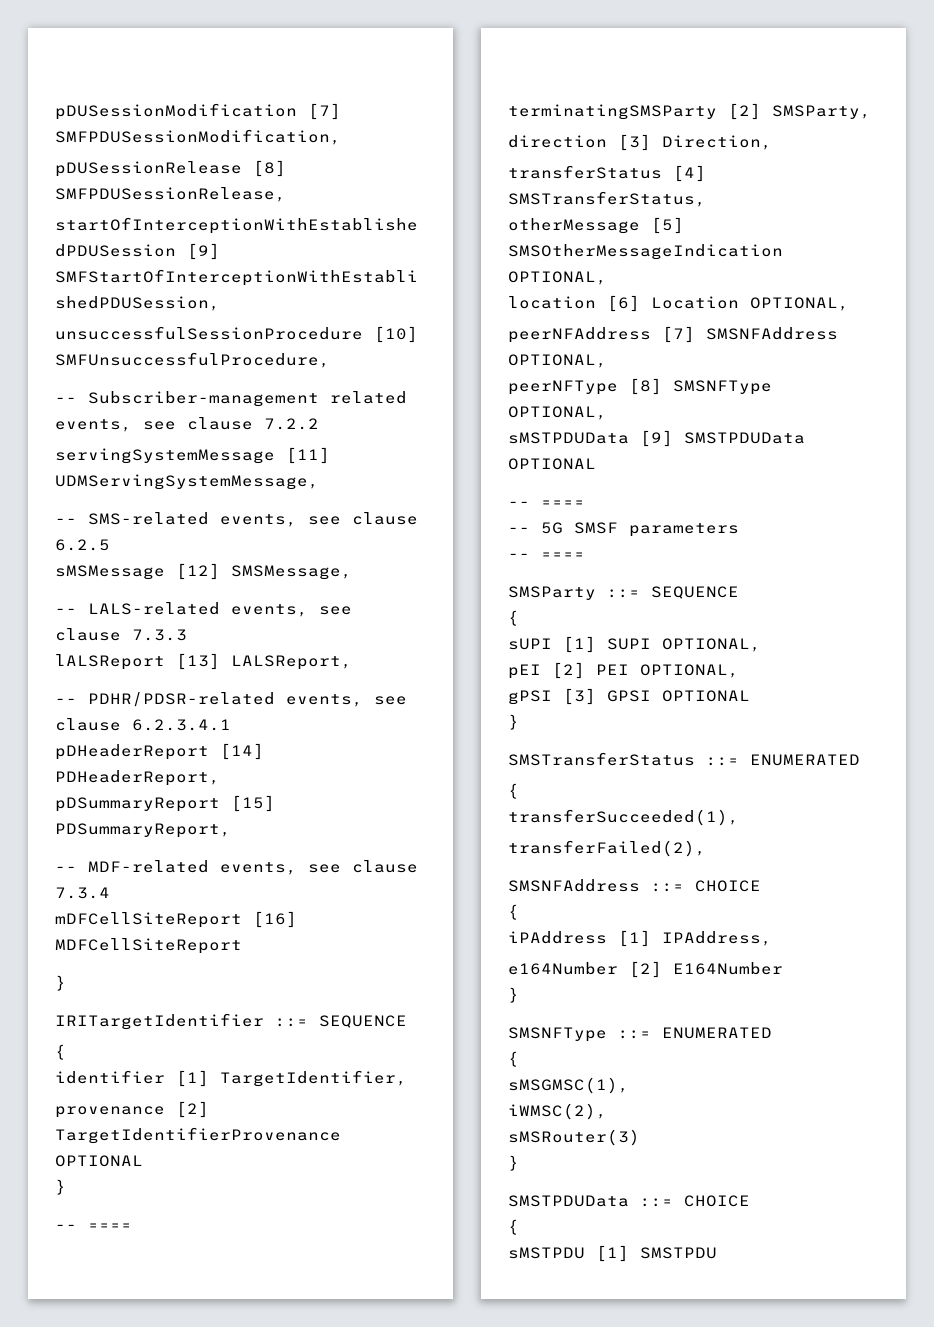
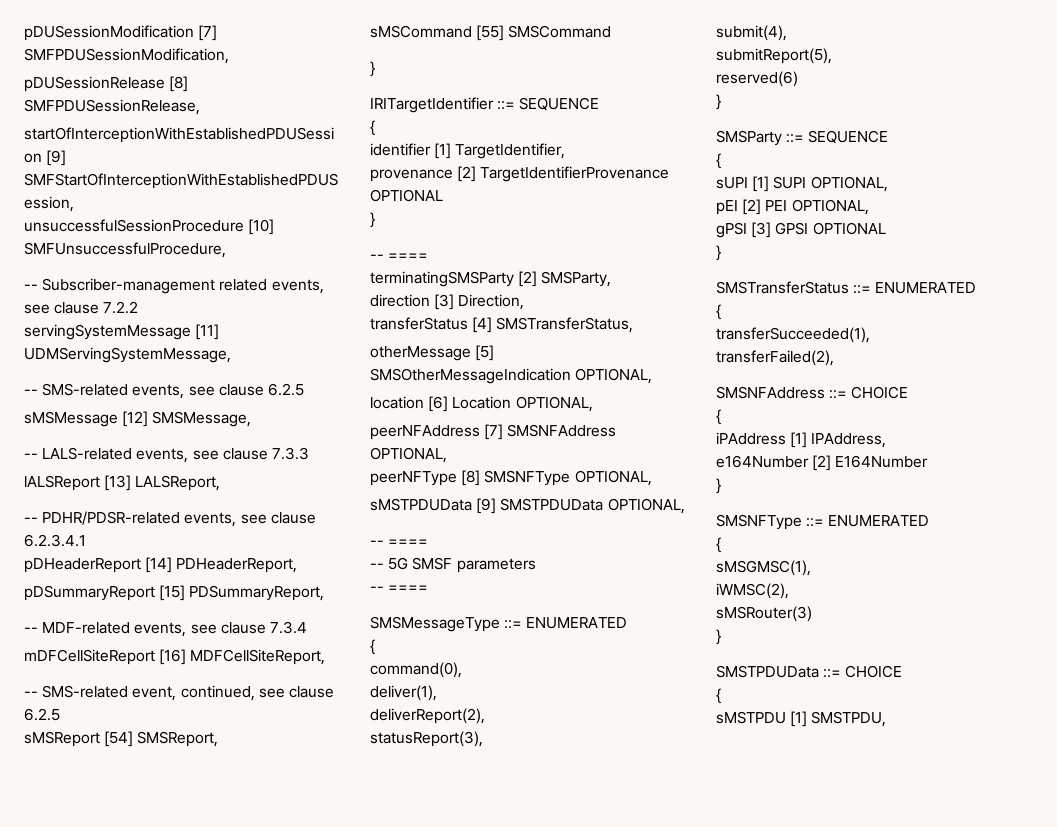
[55,938,242,954] MDFCellSiteReport -> [190,649,326,665] [24,685,334,701] [24,708,60,721] [24,731,219,747] [370,25,612,41] MDFCellSiteReport, // -- SMS-related event, continued, see clause 6.2.5 // sMSReport [54] SMSReport, // sMSCommand [55] SMSCommand
[508,458,596,470] OPTIONAL -> [607,498,685,514] OPTIONAL,
(585, 555) none -> [370,616,628,632] [370,639,375,655] [370,662,462,678] [370,685,437,701] [370,708,485,724] [370,731,483,747] [716,25,787,41] [716,48,832,64] [716,71,798,87] [716,94,721,110] // SMSMessageType ::= ENUMERATED // { // command(0), // deliver(1), // deliverReport(2), // statusReport(3), // submit(4), // submitReport(5), // reserved(6) // }
[640,1247,717,1259] SMSTPDU -> [811,711,887,727] SMSTPDU,

